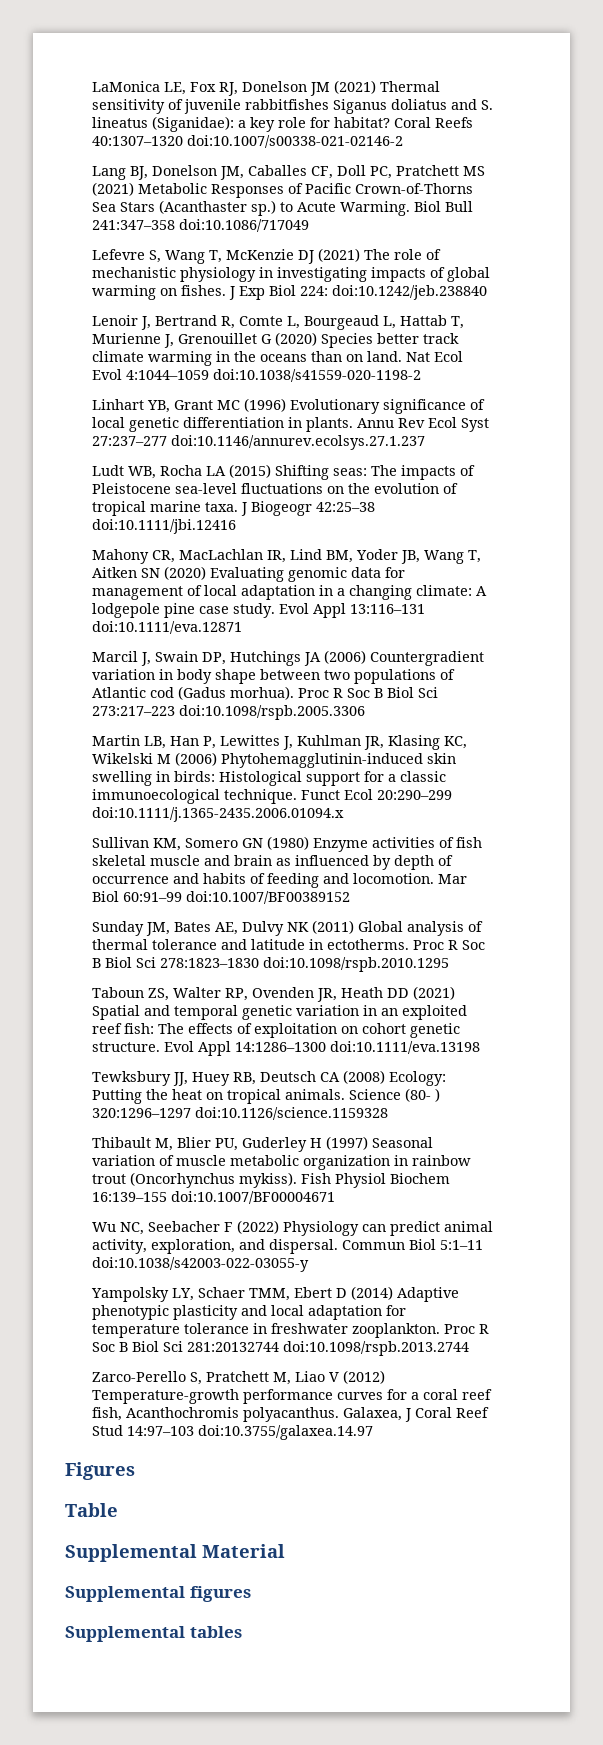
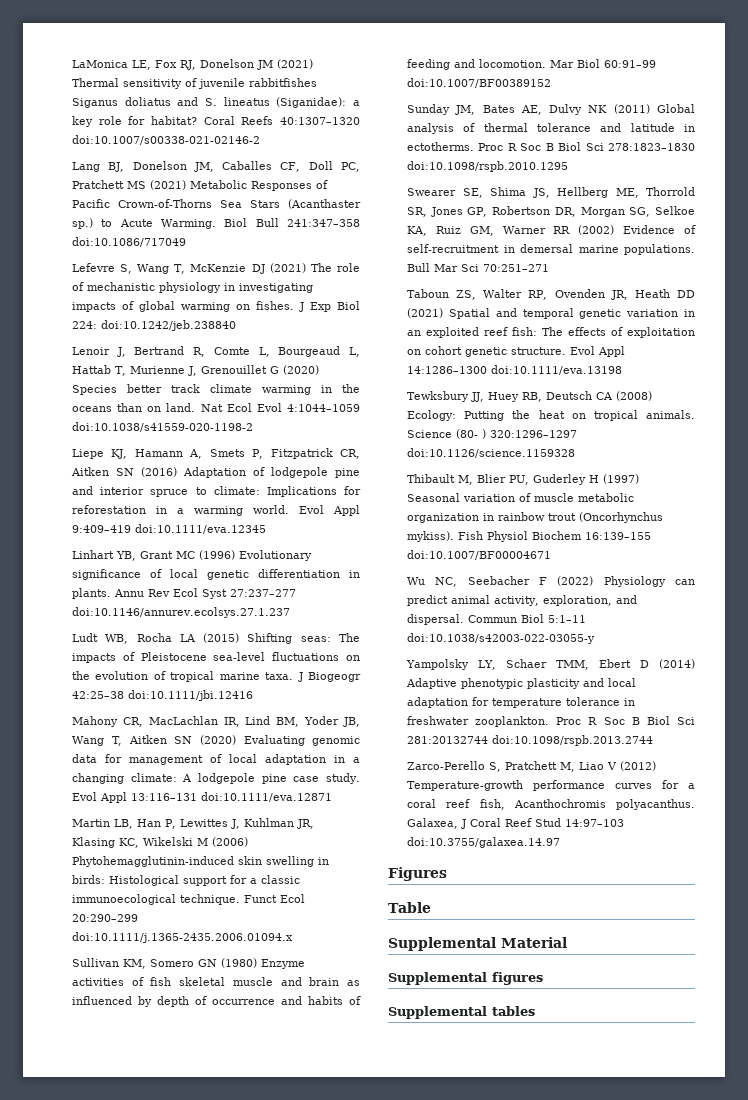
(421, 375) none -> [71,448,361,459] [70,467,360,478] [71,486,362,497] [71,505,360,516] [71,524,266,534] // Liepe KJ, Hamann A, Smets P, Fitzpatrick CR, Aitken SN (2016) Adaptation of lodgepole pine and interior spruce to climate: Implications for reforestation in a warming world. Evol Appl 9:409–419 doi:10.1111/eva.12345
[91,650,484,666] [91,669,455,684] [91,686,438,700] [91,705,365,720] // Marcil J, Swain DP, Hutchings JA (2006) Countergradient variation in body shape between two populations of Atlantic cod (Gadus morhua). Proc R Soc B Biol Sci 273:217–223 doi:10.1098/rspb.2005.3306 -> (332, 797) none
(449, 964) none -> [406,187,695,198] [406,206,695,217] [406,225,696,236] [406,244,695,255] [406,263,549,272] // Swearer SE, Shima JS, Hellberg ME, Thorrold SR, Jones GP, Robertson DR, Morgan SG, Selkoe KA, Ruiz GM, Warner RR (2002) Evidence of self-recruitment in demersal marine populations. Bull Mar Sci 70:251–271

